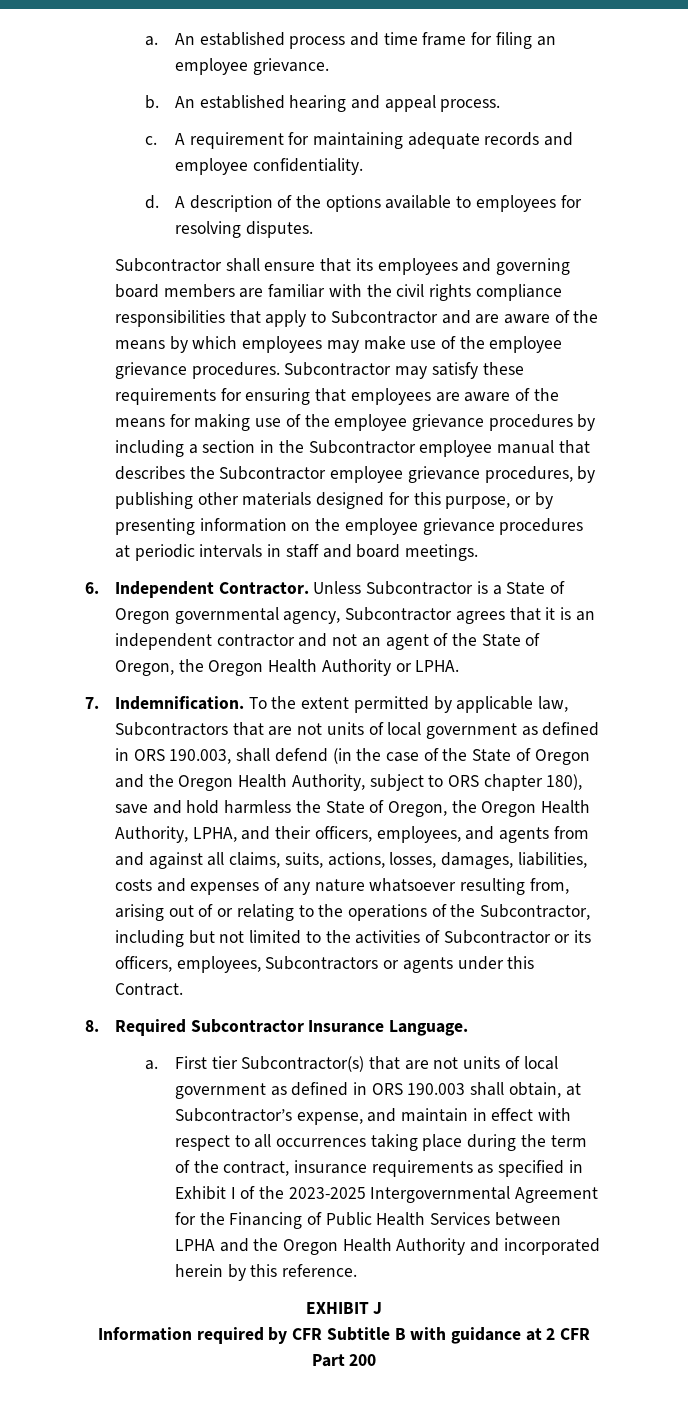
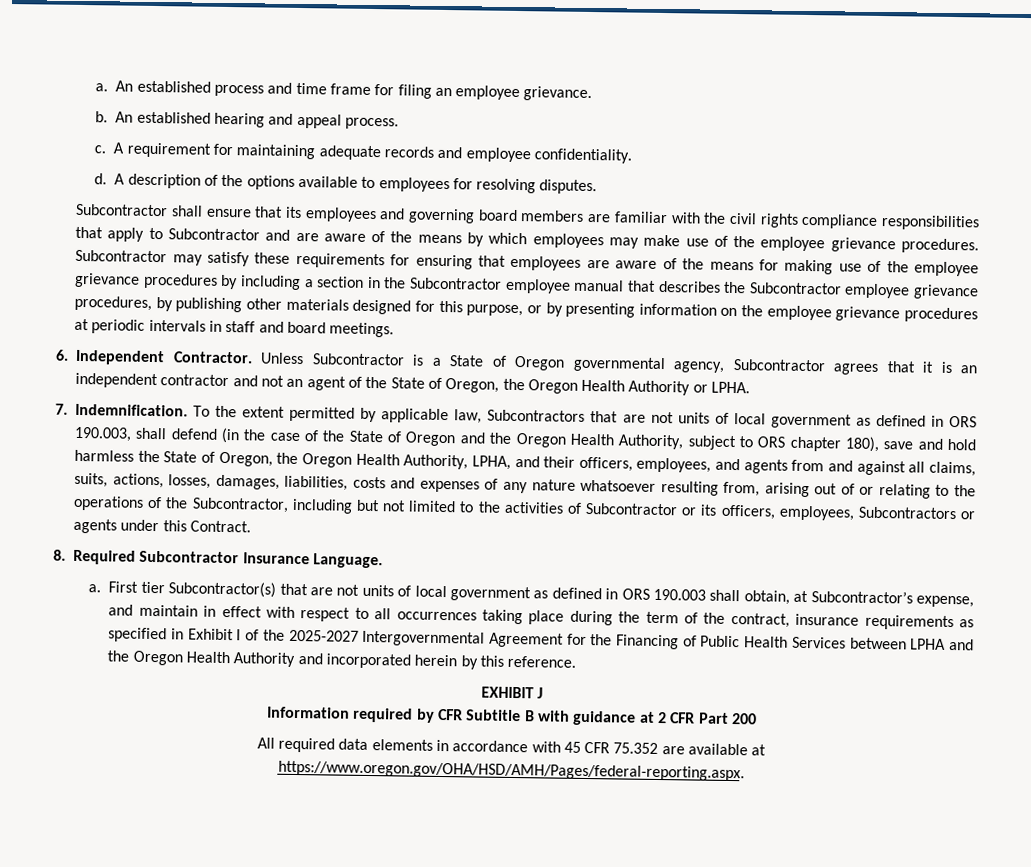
[288,1187,366,1199] 2023-2025 -> [288,629,359,642] 2025-2027
(377, 1360) none -> [256,737,767,756] [277,760,745,782] // All required data elements in accordance with 45 CFR 75.352 are available at https://www.oregon.gov/OHA/HSD/AMH/Pages/federal-reporting.aspx.

